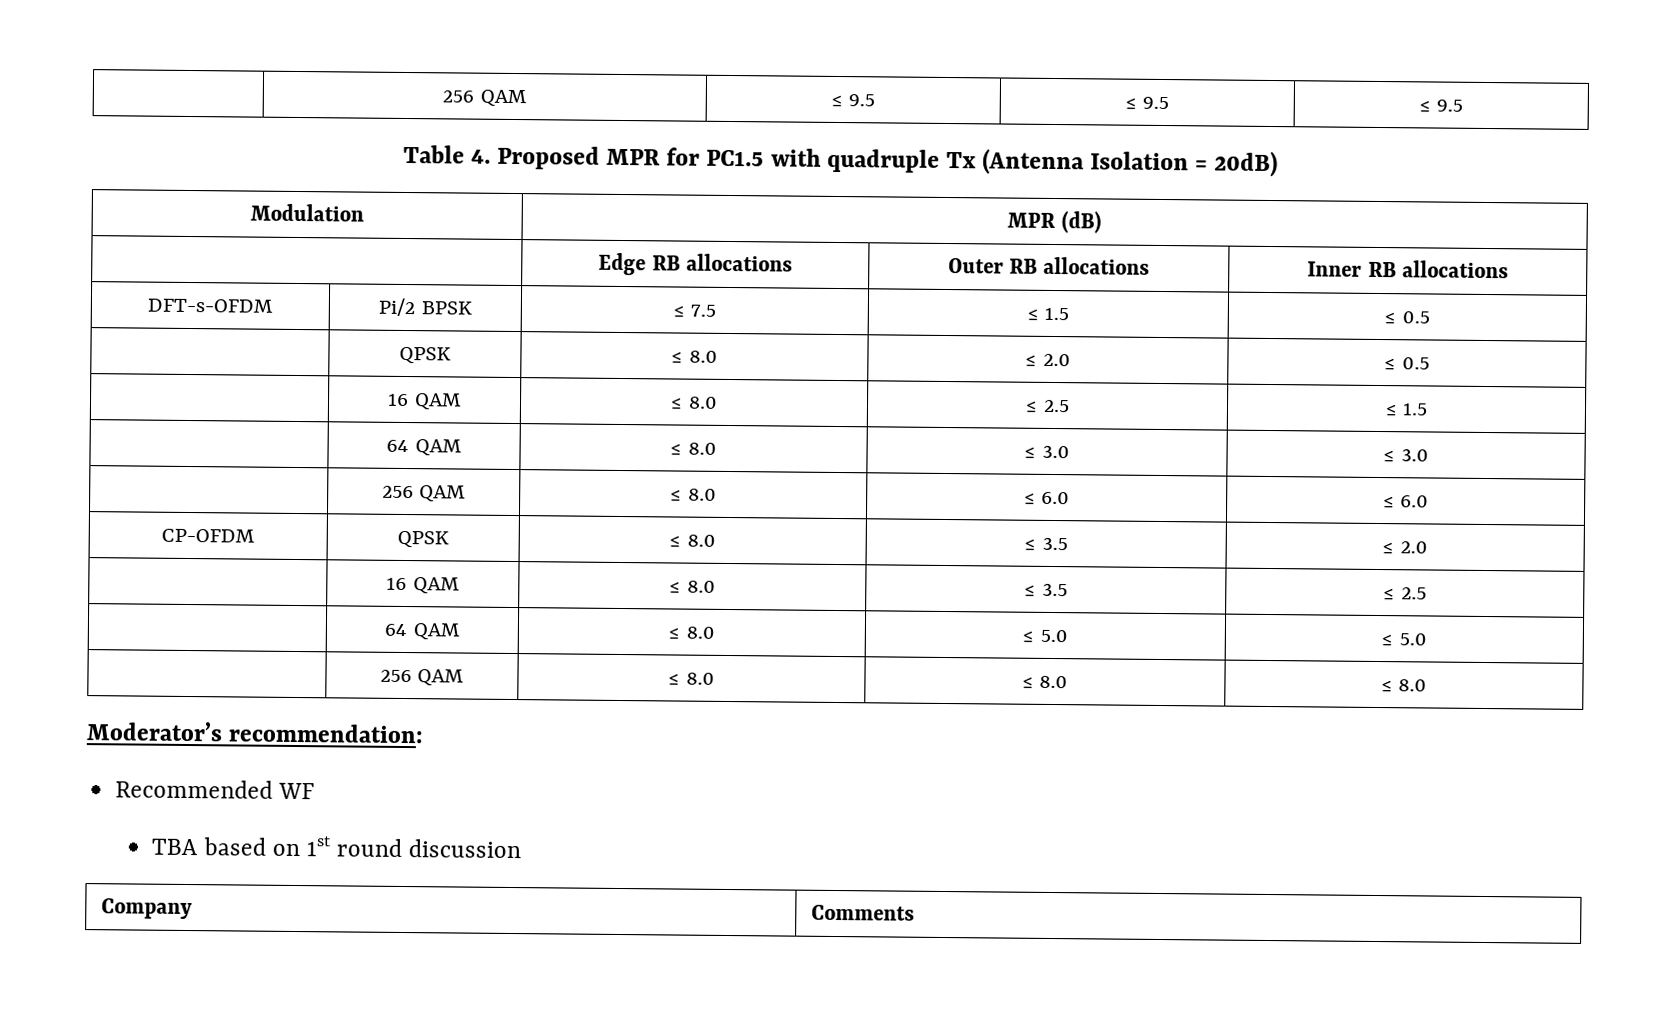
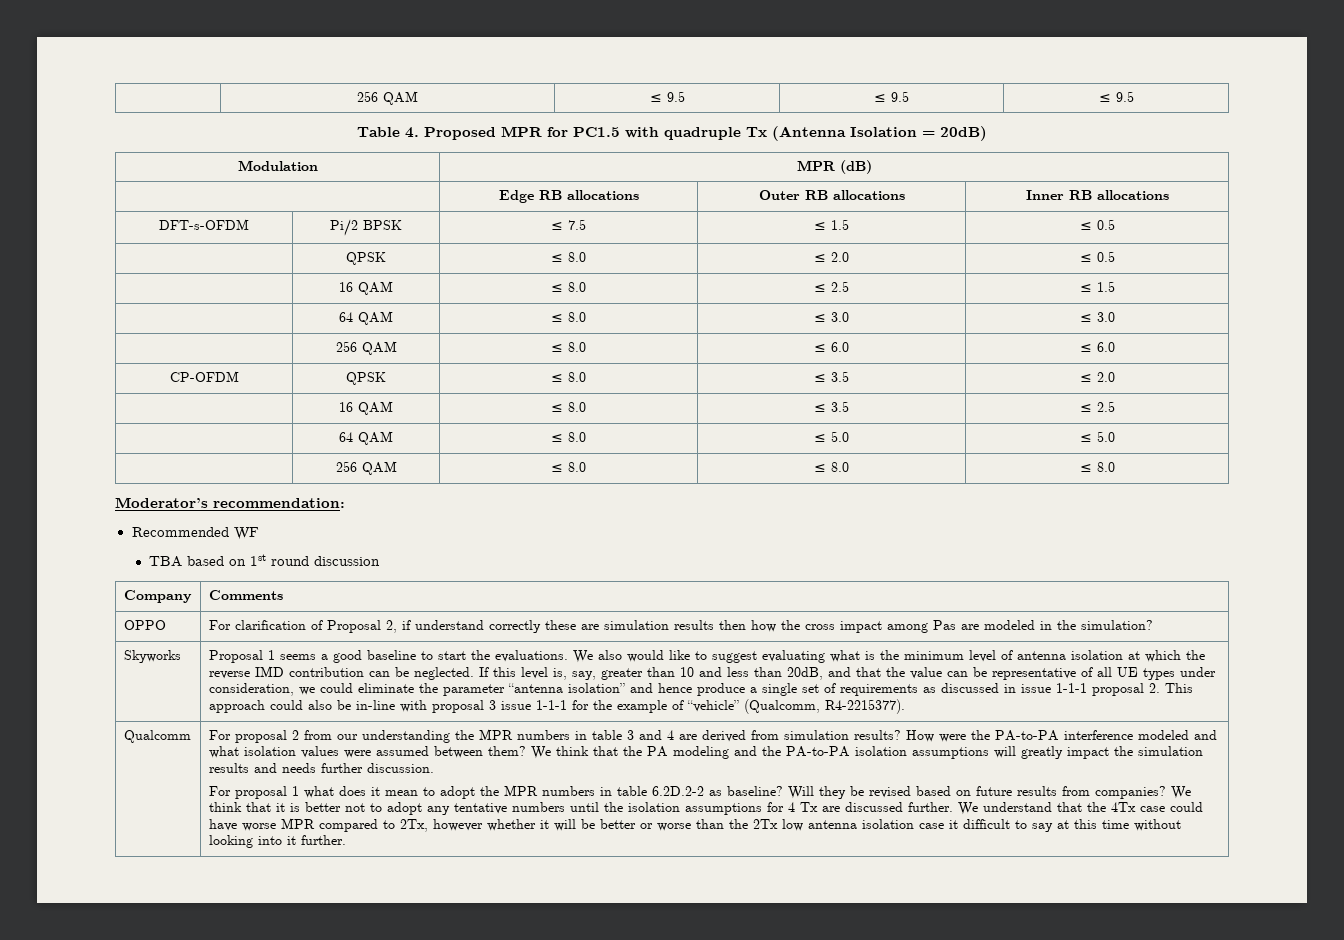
(916, 912) none -> [123,620,166,630] [208,620,1153,633] [123,650,181,663] [208,650,1205,663] [208,666,1216,680] [208,683,1193,696] [208,699,905,714] [123,730,191,743] [208,729,1217,743] [208,746,1203,759] [208,763,434,773] [208,785,1191,799] [208,802,1203,815] [208,818,1181,832] [208,835,346,848] // OPPO | For clarification of Proposal 2, if understand correctly these are simulation results then how the cross impact among Pas are modeled in the simulation? // Skyworks | Proposal 1 seems a good baseline to start the evaluations. We also would like to suggest evaluating what is the minimum level of antenna isolation at which the reverse IMD contribution can be neglected. If this level is, say, greater than 10 and less than 20dB, and that the value can be representative of all UE types under consideration, we could eliminate the parameter “antenna isolation” and hence produce a single set of requirements as discussed in issue 1-1-1 proposal 2. This approach could also be in-line with proposal 3 issue 1-1-1 for the example of “vehicle” (Qualcomm, R4-2215377). // Qualcomm | For proposal 2 from our understanding the MPR numbers in table 3 and 4 are derived from simulation results? How were the PA-to-PA interference modeled and what isolation values were assumed between them? We think that the PA modeling and the PA-to-PA isolation assumptions will greatly impact the simulation results and needs further discussion. // For proposal 1 what does it mean to adopt the MPR numbers in table 6.2D.2-2 as baseline? Will they be revised based on future results from companies? We think that it is better not to adopt any tentative numbers until the isolation assumptions for 4 Tx are discussed further. We understand that the 4Tx case could have worse MPR compared to 2Tx, however whether it will be better or worse than the 2Tx low antenna isolation case it difficult to say at this time without looking into it further.

